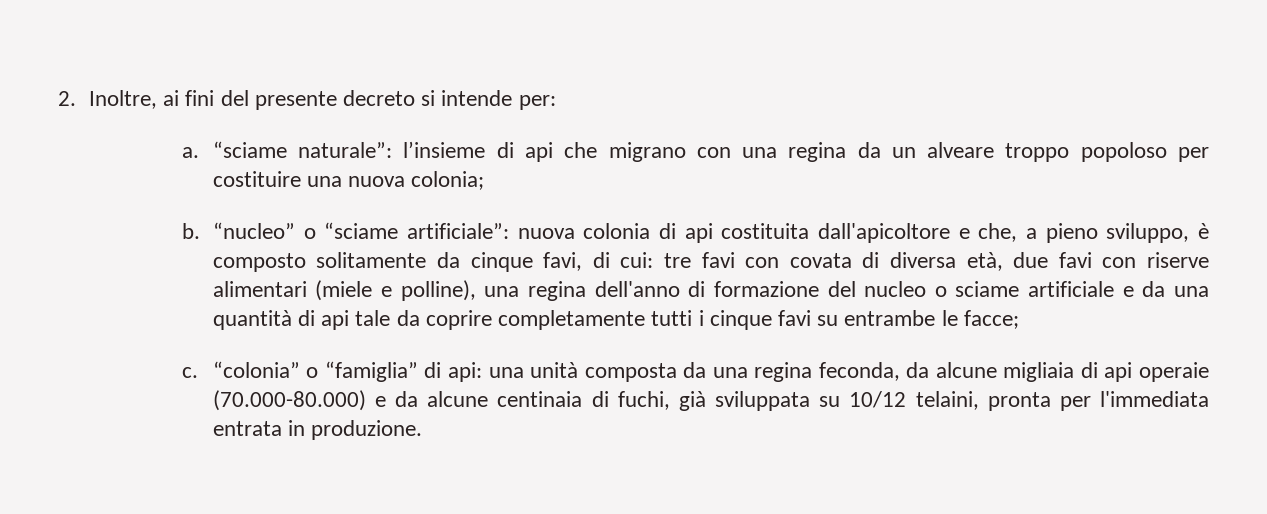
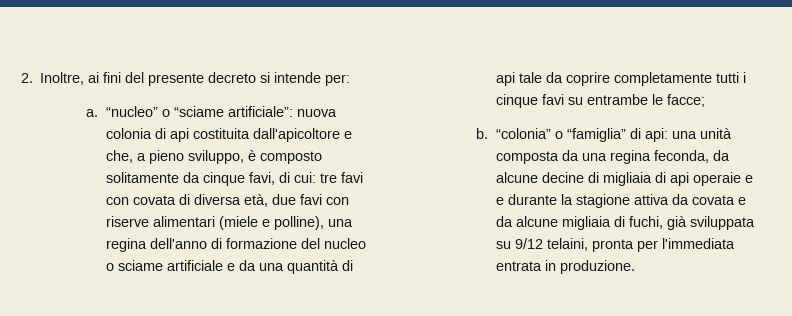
[212,141,1210,162] [212,171,485,190] [181,223,200,239] “sciame naturale”: l’insieme di api che migrano con una regina da un alveare troppo popoloso per costituire una nuova colonia; // b. -> (99, 113) none
[181,367,198,378] c. -> [476,128,489,139] b.
(997, 370) none -> [541,172,599,183] decine di
[212,390,366,411] (70.000-80.000) -> [744,175,753,183] [495,194,735,208] e e durante la stagione attiva da covata
[497,391,583,407] centinaia -> [561,216,611,230] migliaia
[849,391,907,408] 10/12 -> [514,238,543,249] 9/12

